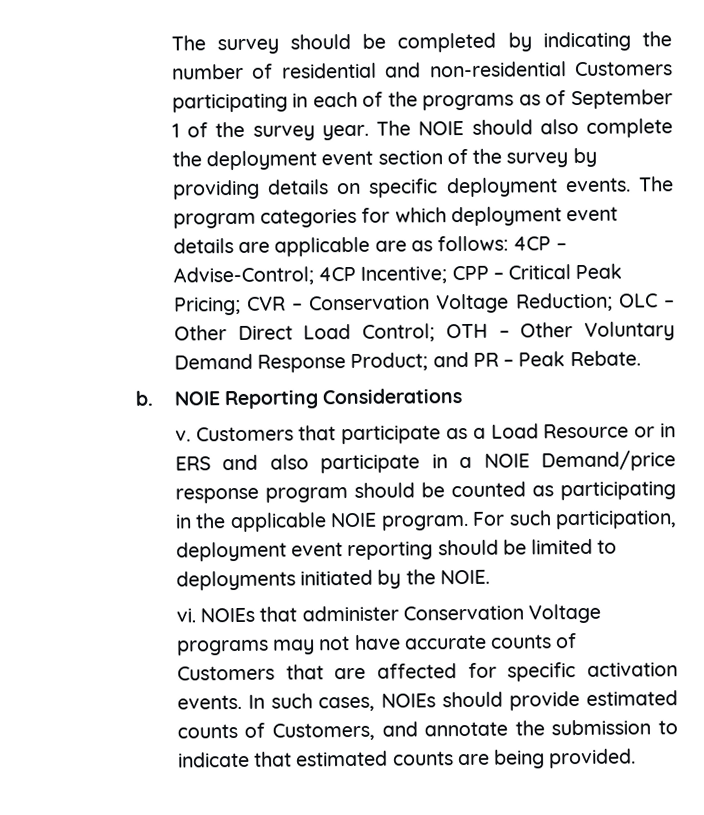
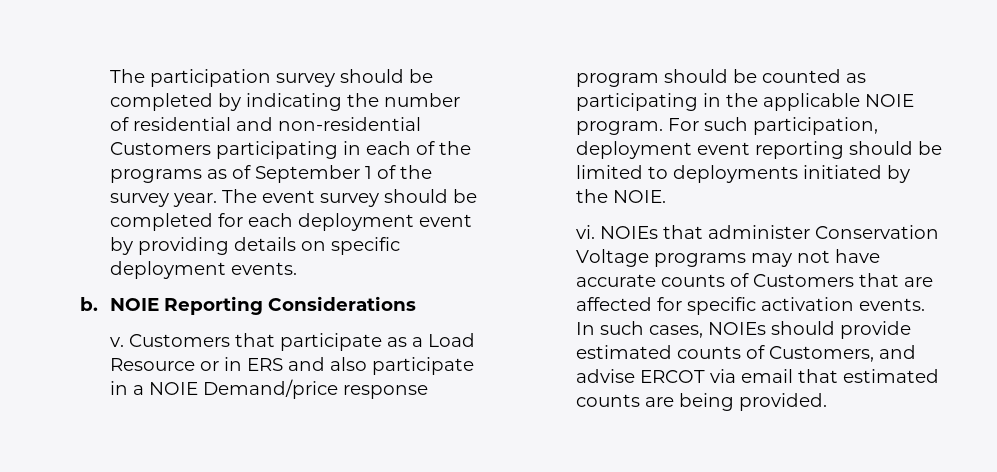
[170,35,206,51] The -> [109,69,271,87] The participation
[418,118,674,138] [171,148,569,171] NOIE should also complete the deployment event section of the survey -> [261,189,477,207] [109,213,472,231] event survey should be completed for each deployment event
[638,176,675,192] [172,206,619,229] [172,235,567,257] [172,263,623,286] [173,292,675,316] [173,321,675,342] [173,350,641,373] The program categories for which deployment event details are applicable are as follows: 4CP – Advise-Control; 4CP Incentive; CPP – Critical Peak Pricing; CVR – Conservation Voltage Reduction; OLC – Other Direct Load Control; OTH – Other Voluntary Demand Response Product; and PR – Peak Rebate. -> (297, 268) none
[424,719,678,737] [177,751,250,768] annotate the submission to indicate -> [575,369,793,383] advise ERCOT via email

